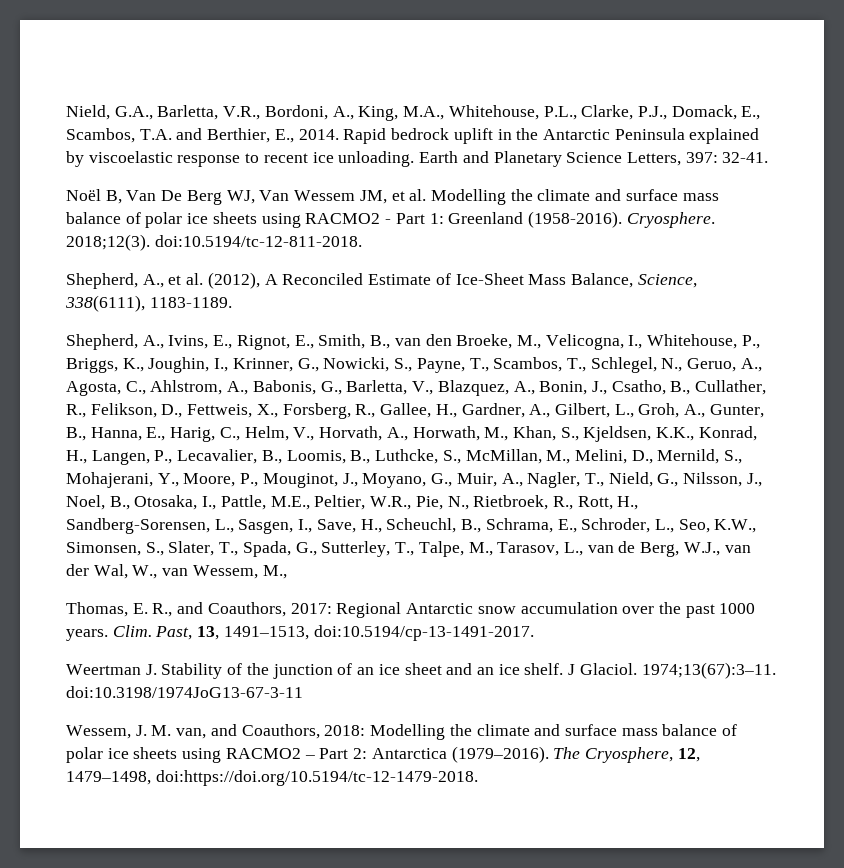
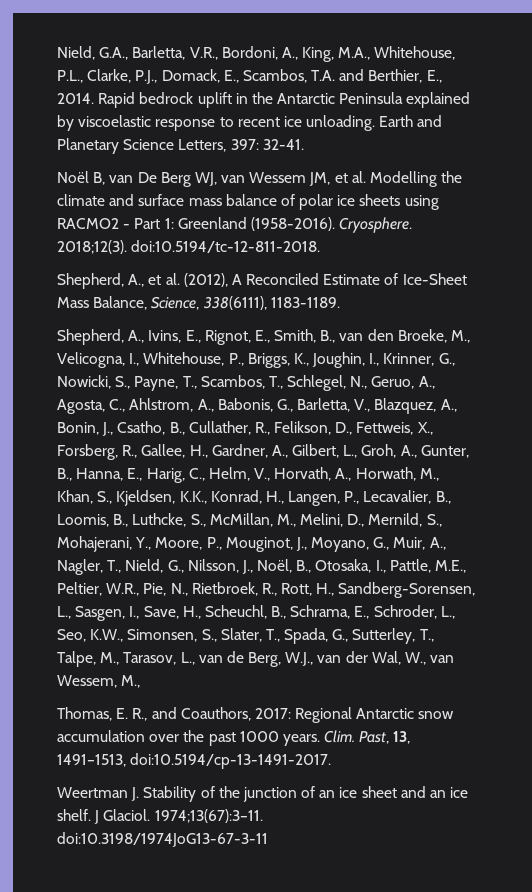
[126,190,157,201] Van -> [109,175,134,183] van
[259,190,290,201] Van -> [221,175,246,183] van
[66,495,105,510] Noel, -> [257,559,293,573] Noël,
[66,724,738,740] [66,746,700,763] [66,770,478,786] // Wessem, J. M. van, and Coauthors, 2018: Modelling the climate and surface mass balance of polar ice sheets using RACMO2 – Part 2: Antarctica (1979–2016). The Cryosphere, 12, 1479–1498, doi:https://doi.org/10.5194/tc-12-1479-2018. -> (268, 839) none

